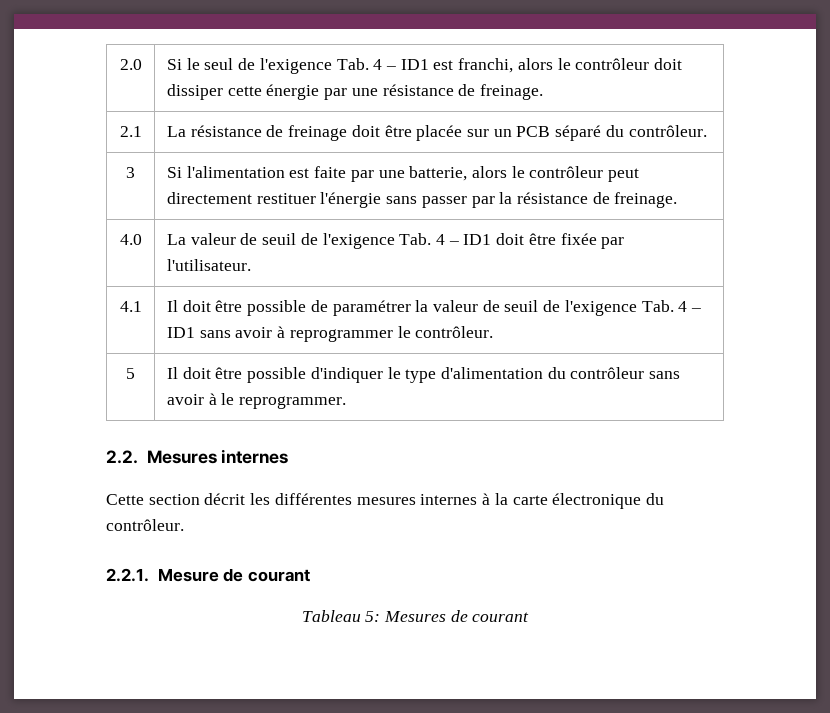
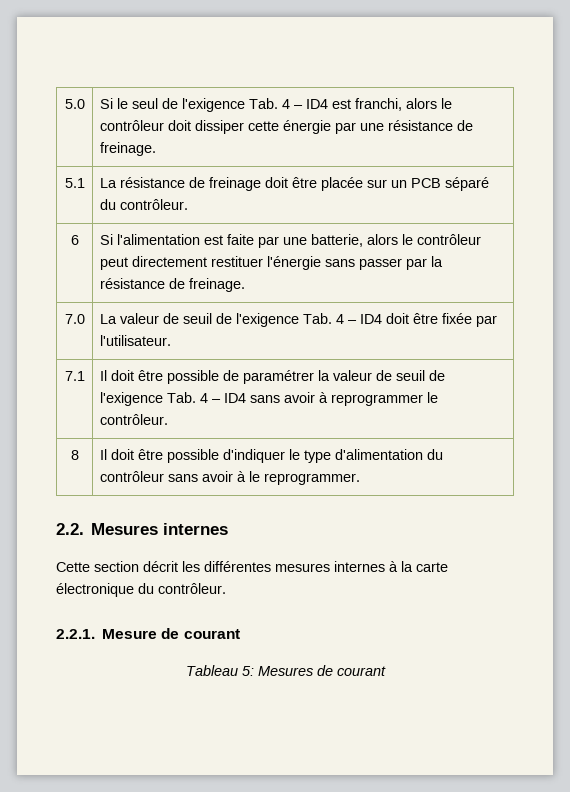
[119,59,142,70] 2.0 -> [64,99,85,109] 5.0
[400,59,429,70] ID1 -> [305,99,328,109] ID4
[119,126,142,137] 2.1 -> [64,178,85,188] 5.1
[126,167,135,178] 3 -> [70,235,79,245] 6
[119,234,142,245] 4.0 -> [64,314,85,324] 7.0
[463,234,492,245] ID1 -> [359,314,382,324] ID4
[119,301,142,312] 4.1 -> [64,371,85,381] 7.1
[166,327,195,338] ID1 -> [223,393,246,403] ID4
[126,368,135,379] 5 -> [70,450,79,460] 8

